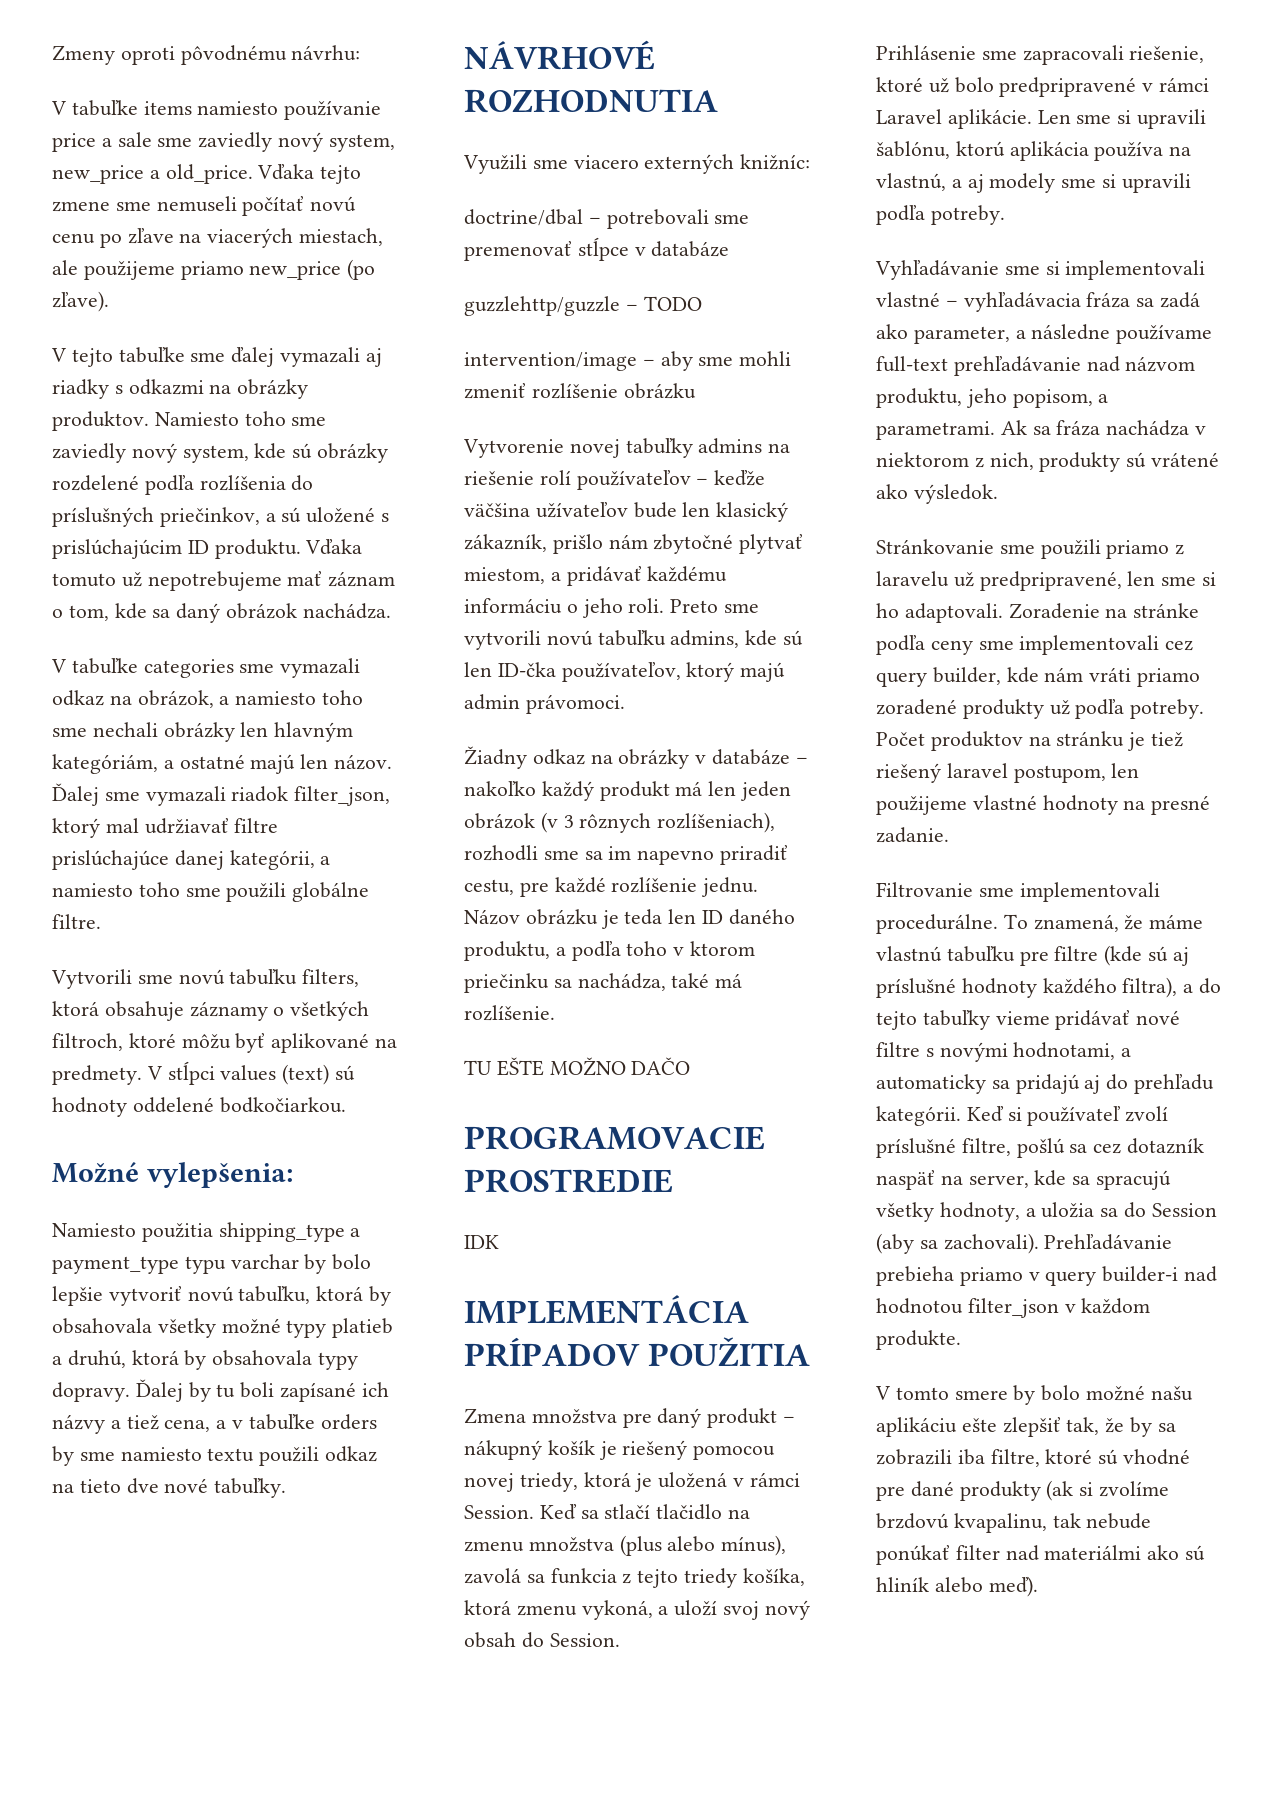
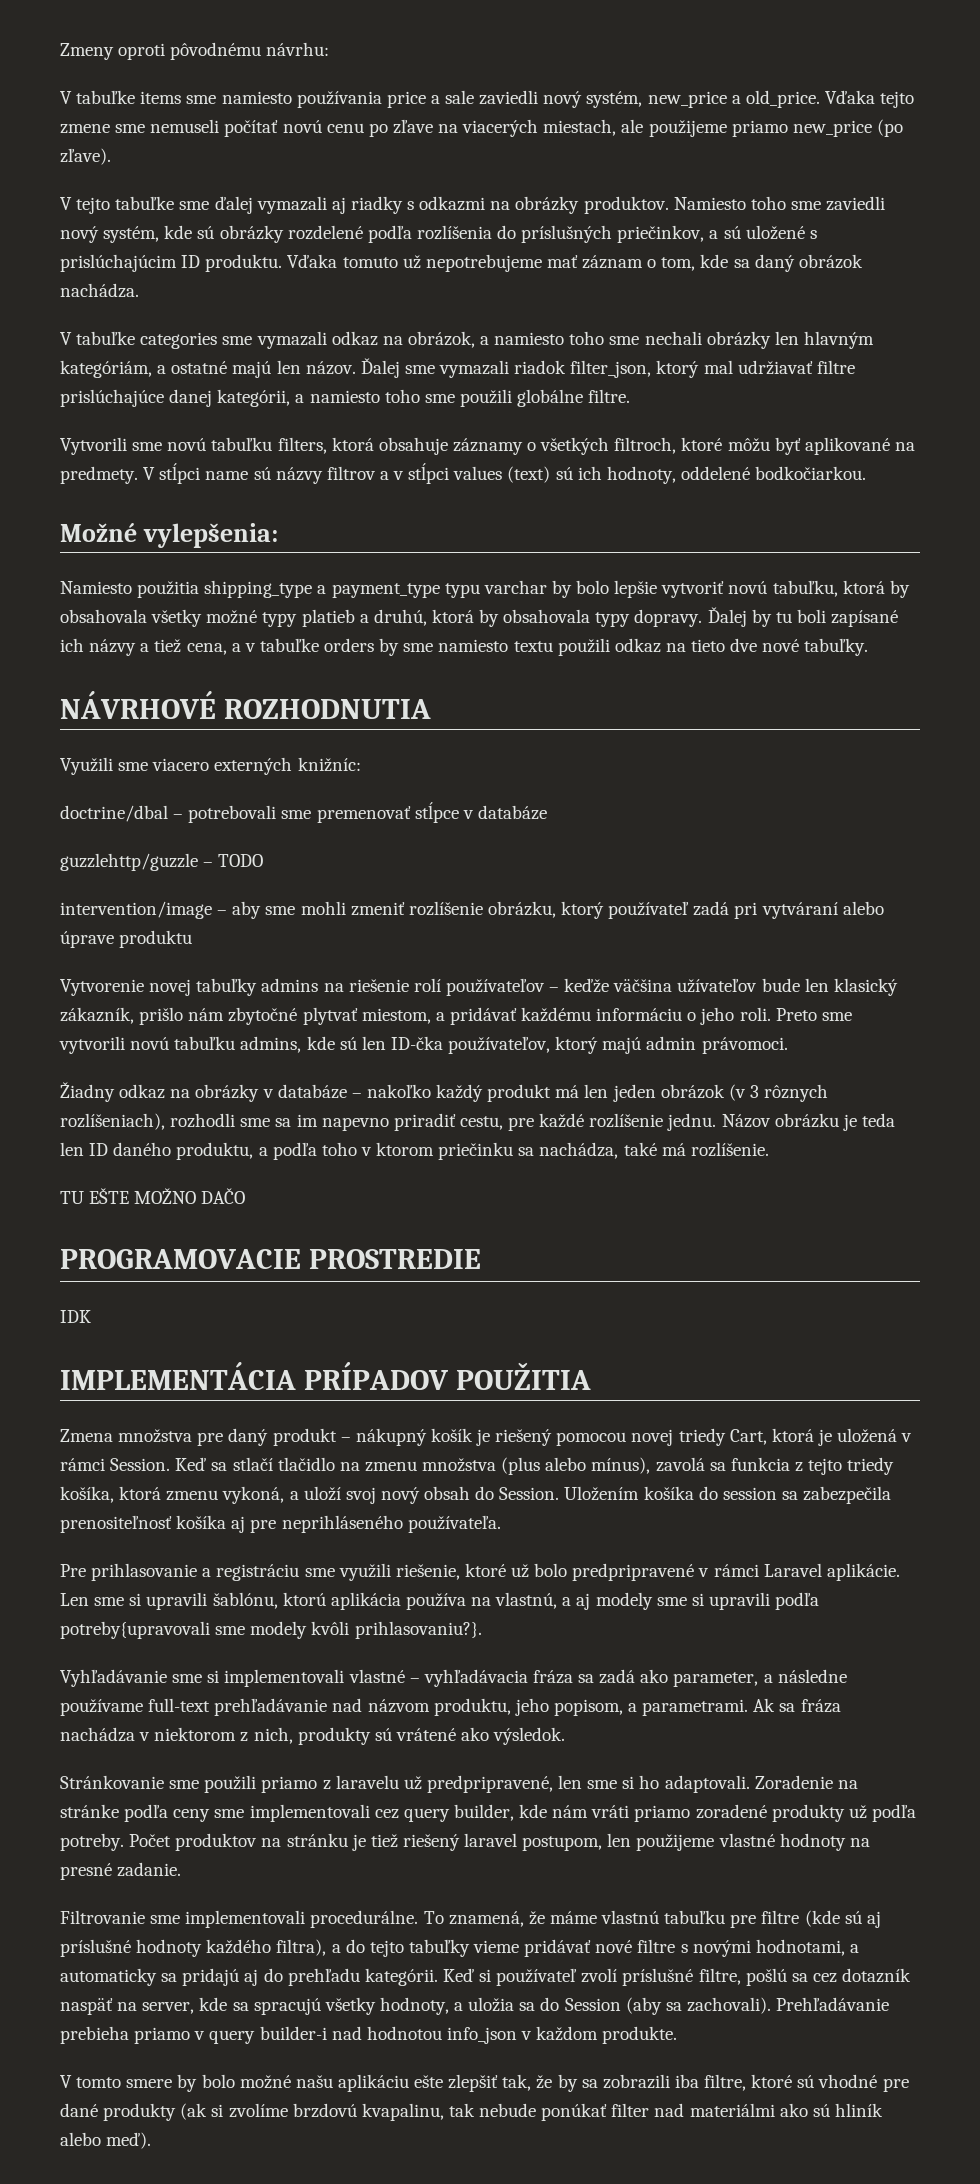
[197,101,382,120] [52,132,395,152] namiesto používanie price a sale sme zaviedly nový system, -> [186,90,643,108] sme namiesto používania price a sale zaviedli nový systém,
[52,443,249,463] zaviedly nový system, -> [826,196,886,211] [60,226,160,243] zaviedli nový systém,
(215, 1073) none -> [205,463,450,484] name sú názvy filtrov a v stĺpci
[52,1097,127,1117] hodnoty -> [577,466,676,484] ich hodnoty,
[623,383,696,399] obrázku -> [487,901,884,919] [60,930,193,948] obrázku, ktorý používateľ zadá pri vytváraní alebo úprave produktu
[519,1472,578,1492] triedy, -> [678,1428,767,1446] triedy Cart,
[876,45,1124,65] // Prihlásenie sme zapracovali -> [564,1486,892,1504] [60,1515,501,1533] [60,1563,391,1581] Uložením košíka do session sa zabezpečila prenositeľnosť košíka aj pre neprihláseného používateľa. // Pre prihlasovanie a registráciu sme využili
[930,205,1005,225] potreby. -> [60,1621,482,1639] potreby{upravovali sme modely kvôli prihlasovaniu?}.
[967,1298,1059,1318] filter_json -> [446,2027,517,2044] info_json

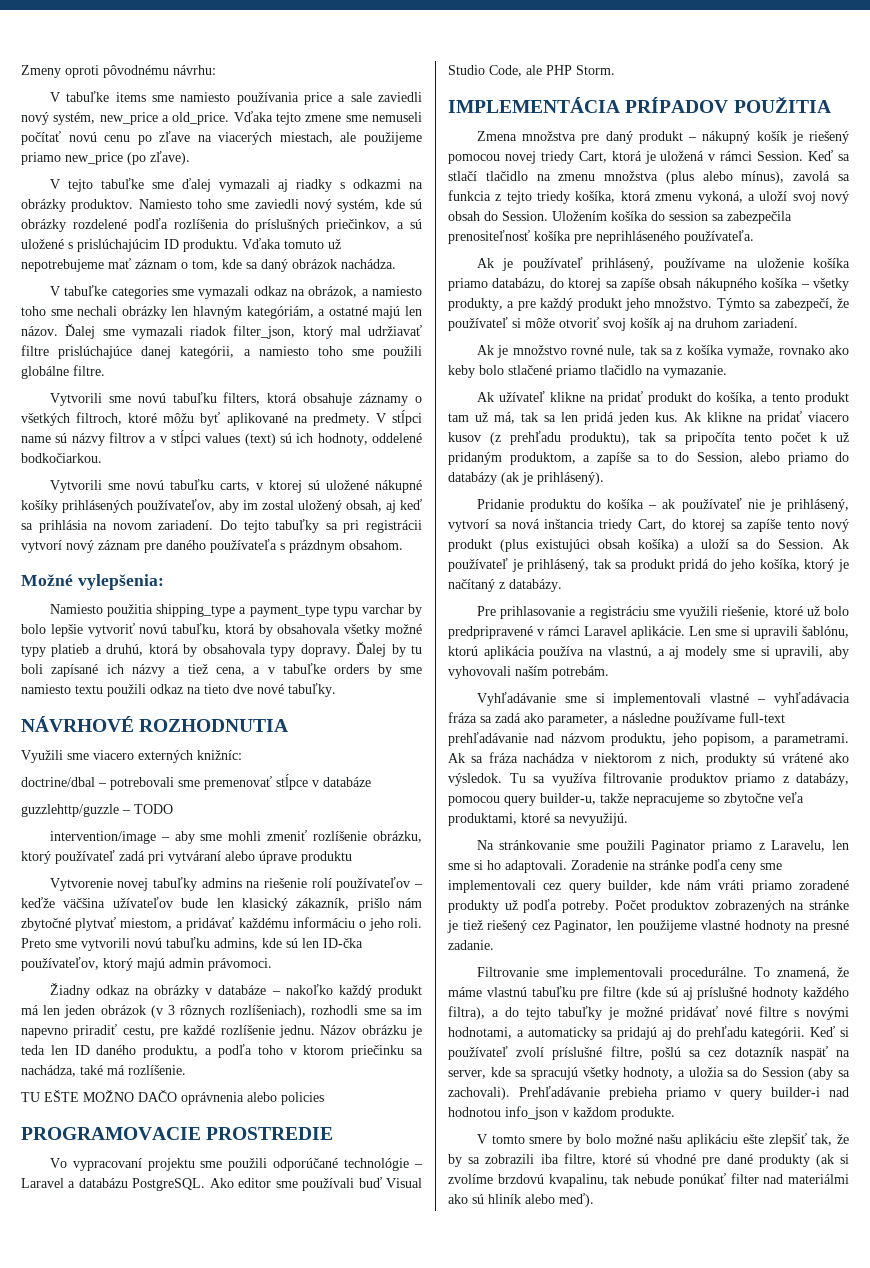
(867, 473) none -> [49,479,422,493] [21,499,422,513] [21,519,422,533] [21,539,403,553] // Vytvorili sme novú tabuľku carts, v ktorej sú uložené nákupné košíky prihlásených používateľov, aby im zostal uložený obsah, aj keď sa prihlásia na novom zariadení. Do tejto tabuľky sa pri registrácii vytvorí nový záznam pre daného používateľa s prázdnym obsahom.
(246, 1196) none -> [181,1092,324,1105] oprávnenia alebo policies
[60,1310,91,1323] IDK -> [49,1158,423,1171] [21,1177,423,1191] [448,65,615,77] Vo vypracovaní projektu sme použili odporúčané technológie – Laravel a databázu PostgreSQL. Ako editor sme používali buď Visual Studio Code, ale PHP Storm.
[231,1516,246,1533] aj -> (571, 236) none
(501, 1524) none -> [476,257,850,271] [448,278,849,291] [448,298,849,311] [448,317,798,331] [476,345,849,358] [448,365,727,378] [476,391,849,405] [448,411,849,425] [448,431,849,445] [448,452,849,465] [448,472,604,485] [476,498,849,512] [448,519,849,532] [448,539,849,552] [448,558,849,572] [448,579,562,592] // Ak je používateľ prihlásený, používame na uloženie košíka priamo databázu, do ktorej sa zapíše obsah nákupného košíka – všetky produkty, a pre každý produkt jeho množstvo. Týmto sa zabezpečí, že používateľ si môže otvoriť svoj košík aj na druhom zariadení. // Ak je množstvo rovné nule, tak sa z košíka vymaže, rovnako ako keby bolo stlačené priamo tlačidlo na vymazanie. // Ak užívateľ klikne na pridať produkt do košíka, a tento produkt tam už má, tak sa len pridá jeden kus. Ak klikne na pridať viacero kusov (z prehľadu produktu), tak sa pripočíta tento počet k už pridaným produktom, a zapíše sa to do Session, alebo priamo do databázy (ak je prihlásený). // Pridanie produktu do košíka – ak používateľ nie je prihlásený, vytvorí sa nová inštancia triedy Cart, do ktorej sa zapíše tento nový produkt (plus existujúci obsah košíka) a uloží sa do Session. Ak používateľ je prihlásený, tak sa produkt pridá do jeho košíka, ktorý je načítaný z databázy.
[708,1592,820,1610] [60,1621,482,1639] upravili podľa potreby{upravovali sme modely kvôli prihlasovaniu?}. -> [775,646,849,659] [448,666,609,679] upravili, aby vyhovovali naším potrebám.
[60,1775,553,1793] // Stránkovanie sme použili priamo z laravelu už predpripravené, -> [509,772,849,786] [448,792,804,806] [448,813,628,826] [476,840,826,853] Tu sa využíva filtrovanie produktov priamo z databázy, pomocou query builder-u, takže nepracujeme so zbytočne veľa produktami, ktoré sa nevyužijú. // Na stránkovanie sme použili Paginator priamo z Laravelu,
[261,1833,348,1847] na stránku -> [714,900,849,913] zobrazených na stránke
[464,1833,603,1851] laravel postupom, -> [531,920,613,933] cez Paginator,
[473,1940,520,1953] vieme -> [608,1007,663,1020] je možné

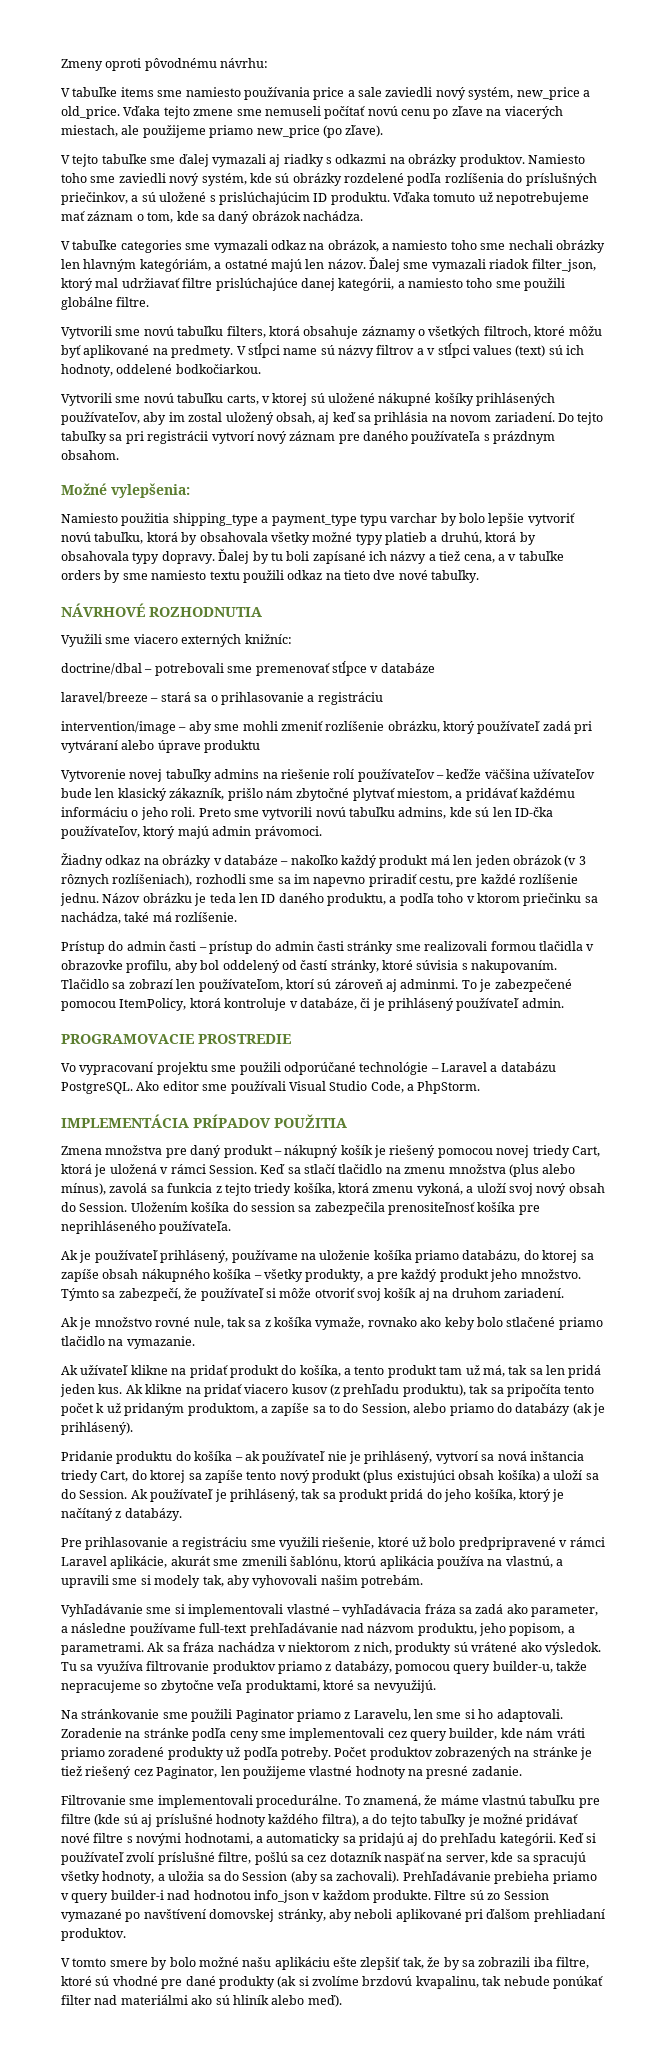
[21,804,173,817] guzzlehttp/guzzle – TODO -> [61,692,383,705] laravel/breeze – stará sa o prihlasovanie a registráciu
[21,1090,324,1105] TU EŠTE MOŽNO DAČO oprávnenia alebo policies -> [61,941,595,954] [61,960,558,973] [61,979,572,992] [61,998,564,1011] Prístup do admin časti – prístup do admin časti stránky sme realizovali formou tlačidla v obrazovke profilu, aby bol oddelený od častí stránky, ktoré súvisia s nakupovaním. Tlačidlo sa zobrazí len používateľom, ktorí sú zároveň aj adminmi. To je zabezpečené pomocou ItemPolicy, ktorá kontroluje v databáze, či je prihlásený používateľ admin.
[358,1177,382,1188] buď -> (286, 1087) none
[526,65,615,75] ale PHP Storm. -> [407,1081,481,1094] a PhpStorm.
[631,626,798,639] aplikácie. Len sme si upravili -> [110,1556,287,1569] aplikácie, akurát sme zmenili
[669,646,824,659] aj modely sme si upravili, -> [61,1575,224,1588] upravili sme si modely tak,
[515,666,548,676] naším -> [320,1575,358,1585] našim
(675, 1113) none -> [434,1890,549,1900] [61,1909,605,1922] [61,1928,126,1941] Filtre sú zo Session vymazané po navštívení domovskej stránky, aby neboli aplikované pri ďalšom prehliadaní produktov.

